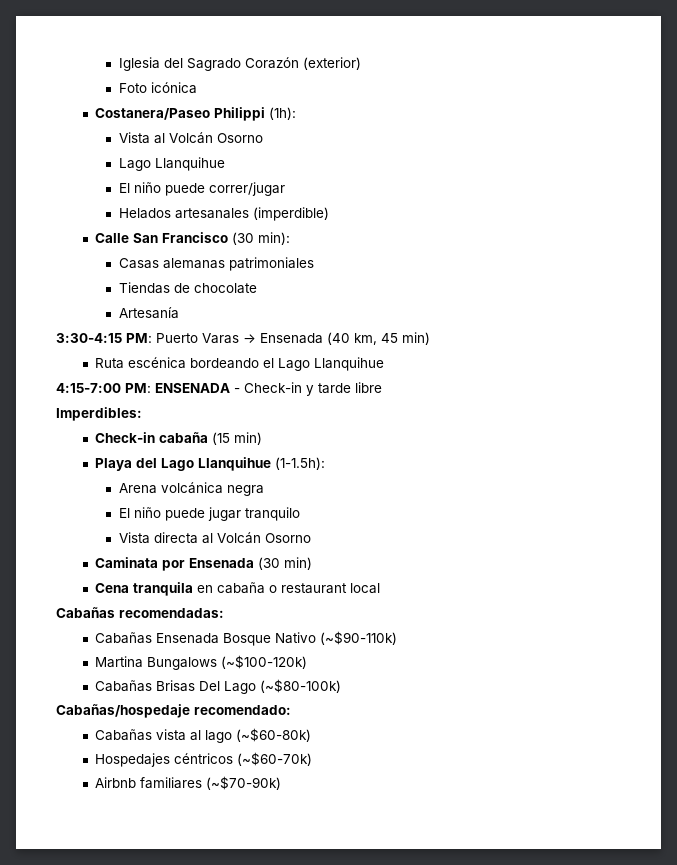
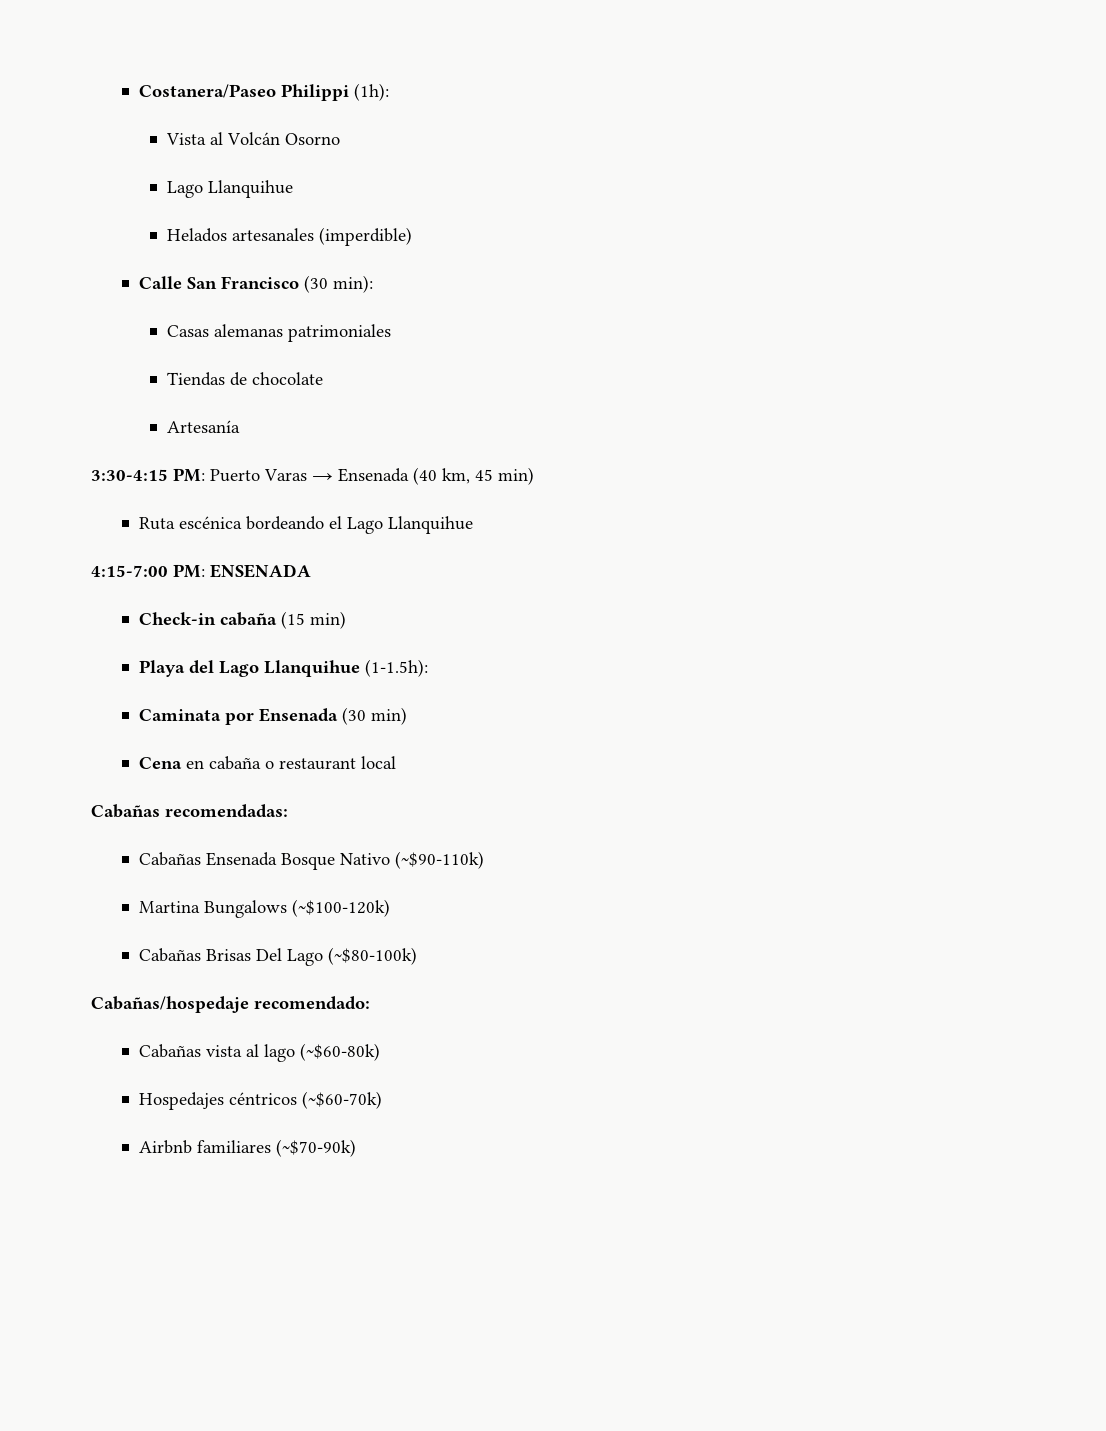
[118,57,361,71] [118,82,197,94] Iglesia del Sagrado Corazón (exterior) // Foto icónica // -> (139, 91) none
[118,182,285,196] // El niño puede correr/jugar -> (293, 189) none
[234,382,382,396] [56,407,142,421] - Check-in y tarde libre // Imperdibles: -> (311, 571) none
[118,482,264,496] [118,507,300,521] [118,532,311,544] // Arena volcánica negra // El niño puede jugar tranquilo // Vista directa al Volcán Osorno -> (429, 668) none
[132,582,193,596] tranquila -> (183, 763) none

